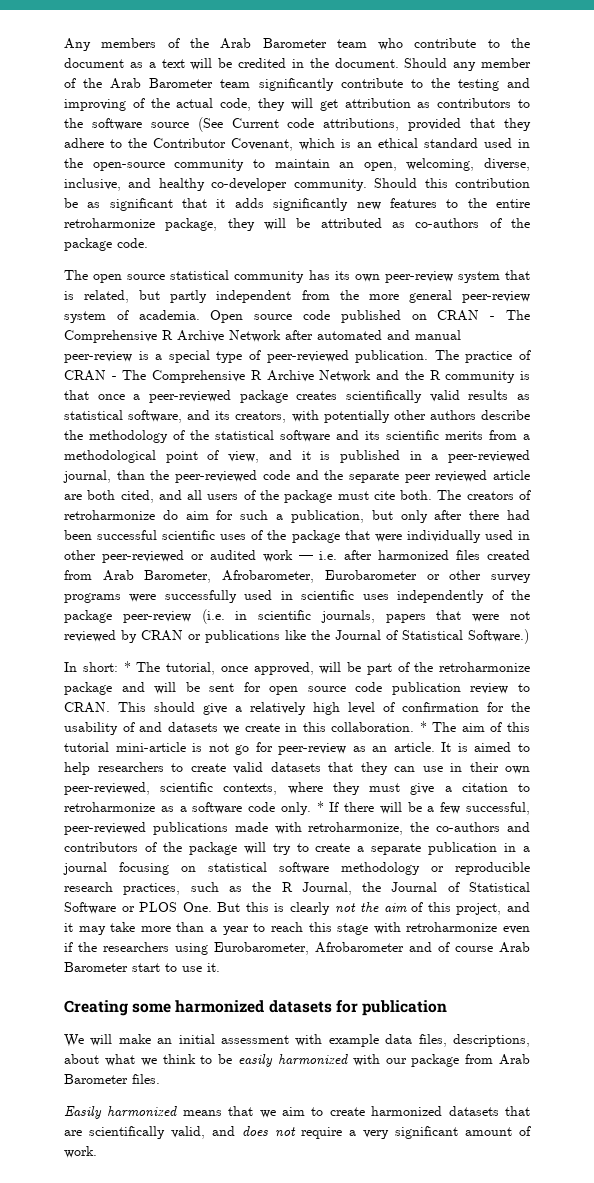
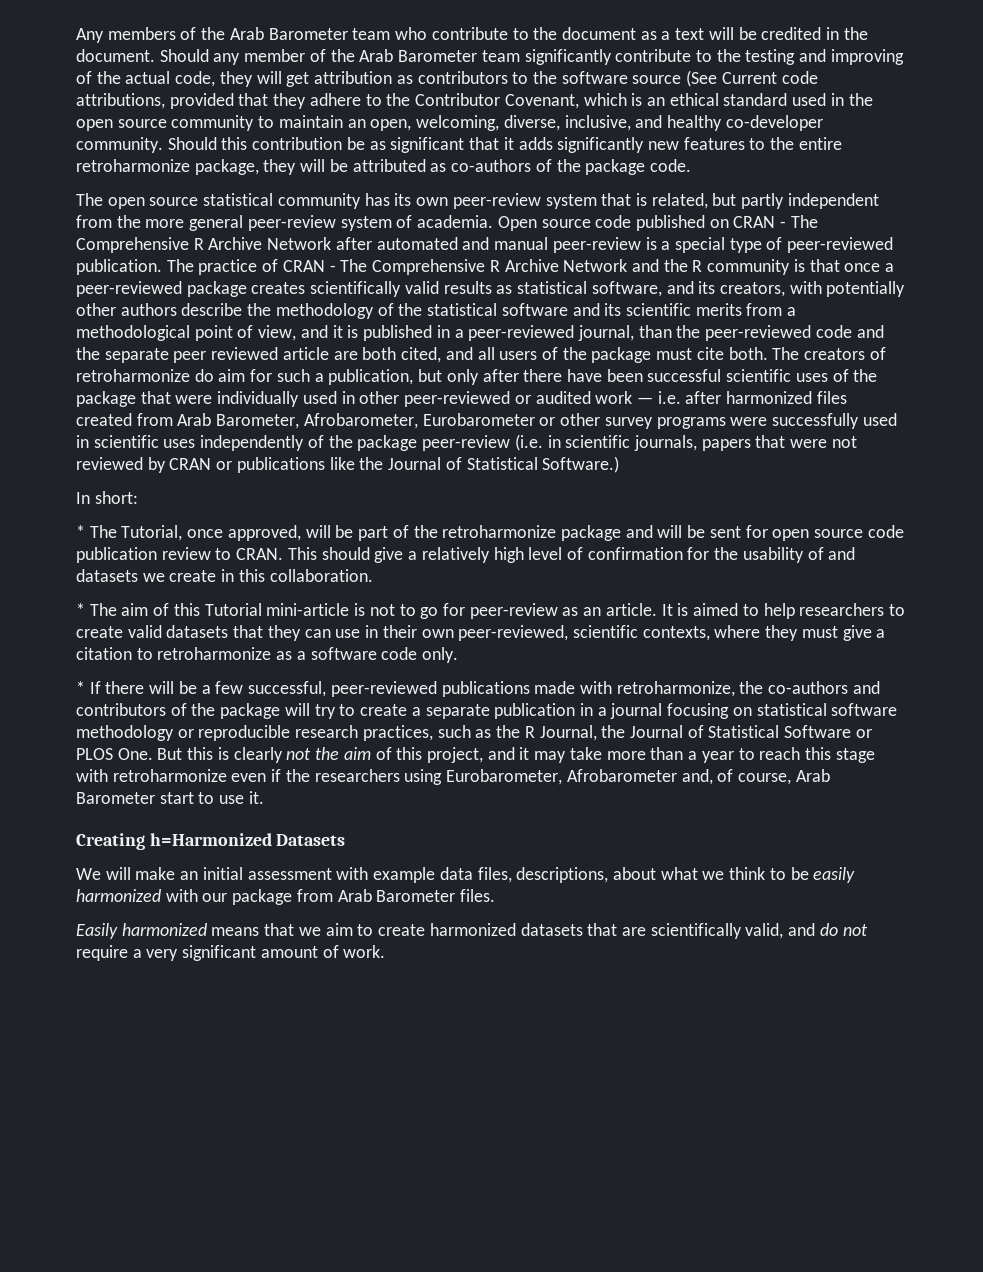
[92,162,165,171] open-source -> [76,119,167,131] open source
[506,510,530,520] had -> [566,369,602,382] have
[123,661,215,675] * The tutorial, -> [76,525,183,541] // * The Tutorial,
(415, 727) none -> (373, 575) //
[64,742,109,752] tutorial -> [204,603,262,616] Tutorial
(229, 747) none -> [399,604,416,616] to
(311, 808) none -> (459, 655) //
[409,942,493,952] and of course -> [681,769,791,785] and, of course,
[132,1000,447,1016] some harmonized datasets for publication -> [149,833,346,846] h=Harmonized Datasets
[241,1126,268,1136] does -> [819,923,838,936] do

